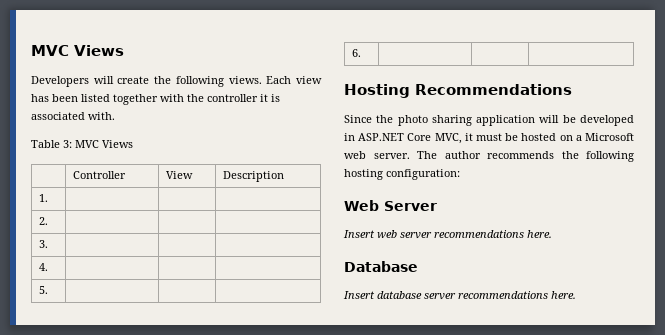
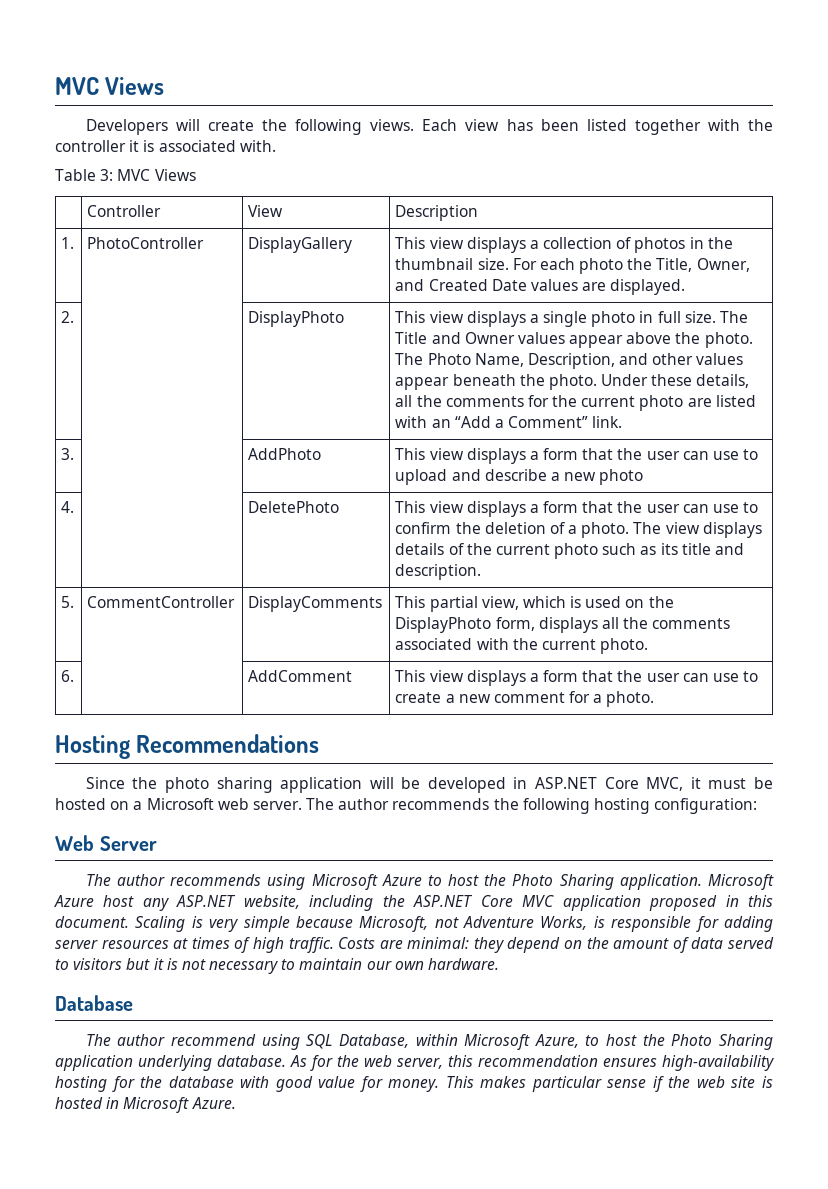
[38,217,48,225] [38,240,48,248] [38,263,48,271] [38,286,48,294] [351,49,361,57] | | // 2. | | | // 3. | | | // 4. | | | // 5. | | | // 6. | | | -> [87,237,205,249] [248,237,353,253] [395,237,733,253] [395,258,750,274] [395,279,686,295] [61,311,75,323] [248,311,345,327] [395,311,748,327] [395,332,753,348] [395,353,744,369] [395,374,750,390] [395,395,756,411] [395,416,623,428] [61,448,75,460] [248,448,322,460] [395,448,759,464] [395,469,644,485] [61,501,75,513] [248,501,340,513] [395,501,759,517] [395,522,762,538] [395,543,744,559] [395,564,482,580] [61,596,75,608] [87,596,236,608] [248,596,383,612] [395,596,674,612] [395,617,731,633] [395,638,649,654] [61,670,75,682] [248,670,353,682] [395,670,759,686] [395,691,655,707] PhotoController | DisplayGallery | This view displays a collection of photos in the thumbnail size. For each photo the Title, Owner, and Created Date values are displayed. // 2. | | DisplayPhoto | This view displays a single photo in full size. The Title and Owner values appear above the photo. The Photo Name, Description, and other values appear beneath the photo. Under these details, all the comments for the current photo are listed with an “Add a Comment” link. // 3. | | AddPhoto | This view displays a form that the user can use to upload and describe a new photo // 4. | | DeletePhoto | This view displays a form that the user can use to confirm the deletion of a photo. The view displays details of the current photo such as its title and description. // 5. | CommentController | DisplayComments | This partial view, which is used on the DisplayPhoto form, displays all the comments associated with the current photo. // 6. | | AddComment | This view displays a form that the user can use to create a new comment for a photo.
[343,230,552,239] [344,261,418,272] [343,291,576,300] Insert web server recommendations here. // Database // Insert database server recommendations here. -> [85,874,774,890] [54,895,773,911] [55,916,773,932] [55,937,775,953] [55,958,500,974] [55,995,133,1011] [85,1034,774,1050] [55,1055,774,1071] [55,1076,773,1092] [55,1097,236,1113] The author recommends using Microsoft Azure to host the Photo Sharing application. Microsoft Azure host any ASP.NET website, including the ASP.NET Core MVC application proposed in this document. Scaling is very simple because Microsoft, not Adventure Works, is responsible for adding server resources at times of high traffic. Costs are minimal: they depend on the amount of data served to visitors but it is not necessary to maintain our own hardware. // Database // The author recommend using SQL Database, within Microsoft Azure, to host the Photo Sharing application underlying database. As for the web server, this recommendation ensures high-availability hosting for the database with good value for money. This makes particular sense if the web site is hosted in Microsoft Azure.

